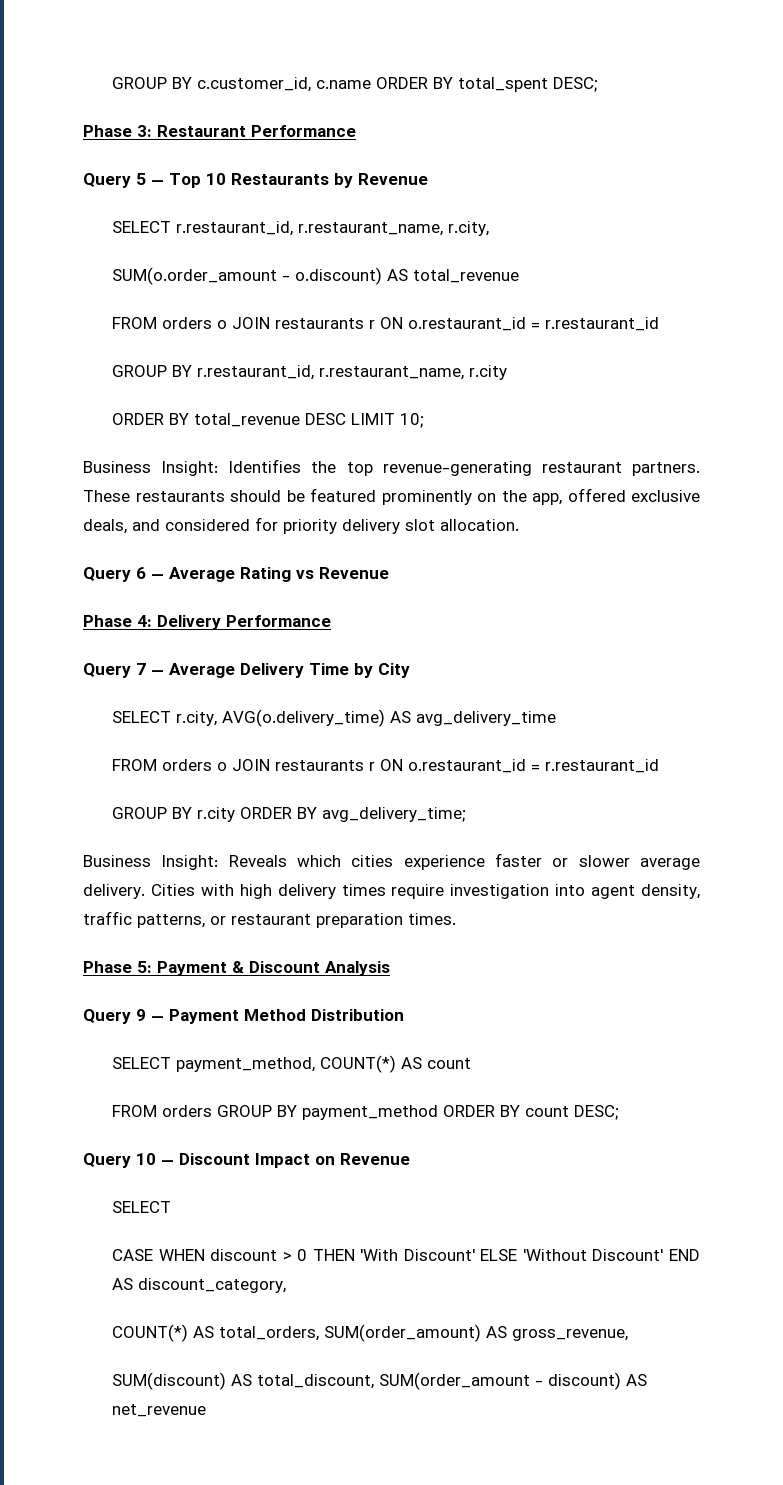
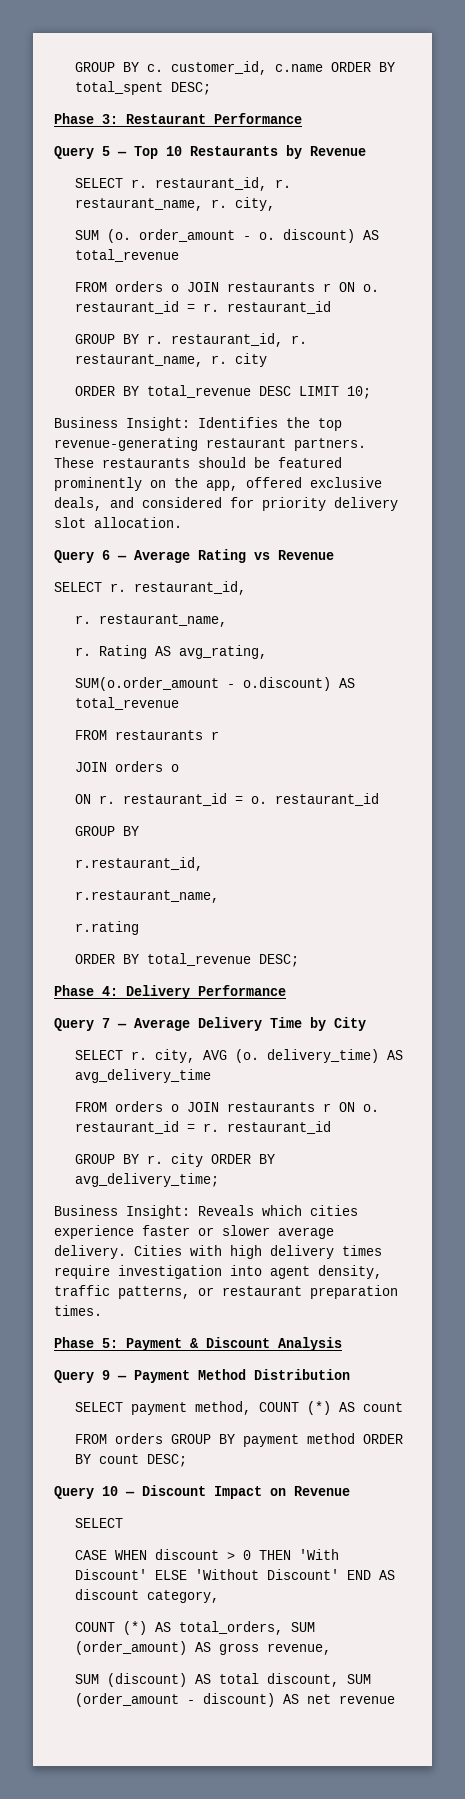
[112,77,312,92] GROUP BY c.customer_id, -> [75,61,268,75] GROUP BY c. customer_id,
[176,221,490,236] [112,267,383,285] r.restaurant_id, r.restaurant_name, r.city, // SUM(o.order_amount - o.discount) -> [131,177,292,191] [75,197,276,211] [75,229,356,243] r. restaurant_id, r. restaurant_name, r. city, // SUM (o. order_amount - o. discount)
[408,317,660,331] [112,365,508,380] o.restaurant_id = r.restaurant_id // GROUP BY r.restaurant_id, r.restaurant_name, r.city -> [363,284,380,292] [75,301,332,314] [75,333,308,347] [75,353,268,367] o. restaurant_id = r. restaurant_id // GROUP BY r. restaurant_id, r. restaurant_name, r. city
(389, 573) none -> [54,581,246,595] [75,614,228,627] [75,645,268,659] [75,677,356,691] [75,697,180,710] [75,730,220,740] [75,761,180,772] [75,793,380,806] [75,826,140,836] [75,857,204,871] [75,890,220,903] [75,921,140,935] [75,953,300,967] // SELECT r. restaurant_id, // r. restaurant_name, // r. Rating AS avg_rating, // SUM(o.order_amount - o.discount) AS total_revenue // FROM restaurants r // JOIN orders o // ON r. restaurant_id = o. restaurant_id // GROUP BY // r.restaurant_id, // r.restaurant_name, // r.rating // ORDER BY total_revenue DESC;
[176,709,386,727] r.city, AVG(o.delivery_time) -> [131,1049,380,1063] r. city, AVG (o. delivery_time)
[408,759,660,773] [112,807,236,822] o.restaurant_id = r.restaurant_id // GROUP BY r.city -> [363,1104,380,1112] [75,1121,332,1134] [75,1153,204,1167] o. restaurant_id = r. restaurant_id // GROUP BY r. city
[176,1055,397,1073] payment_method, COUNT(*) -> [131,1401,332,1415] payment method, COUNT (*)
[302,1105,439,1120] payment_method -> [243,1433,356,1447] payment method
[138,1278,287,1293] [112,1324,629,1342] [112,1372,531,1390] discount_category, // COUNT(*) AS total_orders, SUM(order_amount) AS gross_revenue, // SUM(discount) AS total_discount, SUM(order_amount -> [75,1589,220,1603] [75,1621,316,1635] [75,1641,332,1655] [75,1673,372,1687] [75,1693,180,1707] discount category, // COUNT (*) AS total_orders, SUM (order_amount) AS gross revenue, // SUM (discount) AS total discount, SUM (order_amount
[112,1404,207,1417] net_revenue -> [307,1694,396,1704] net revenue

